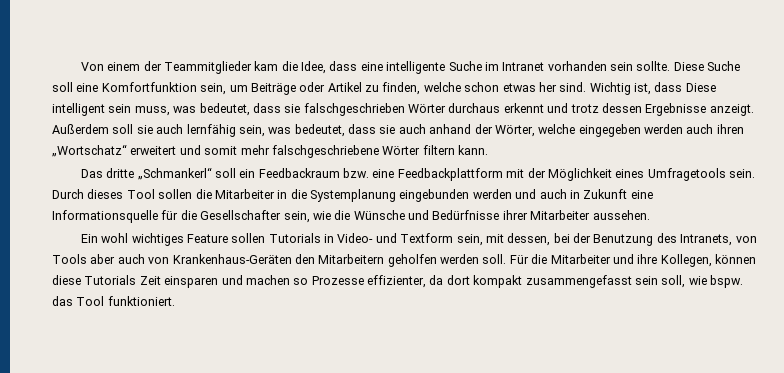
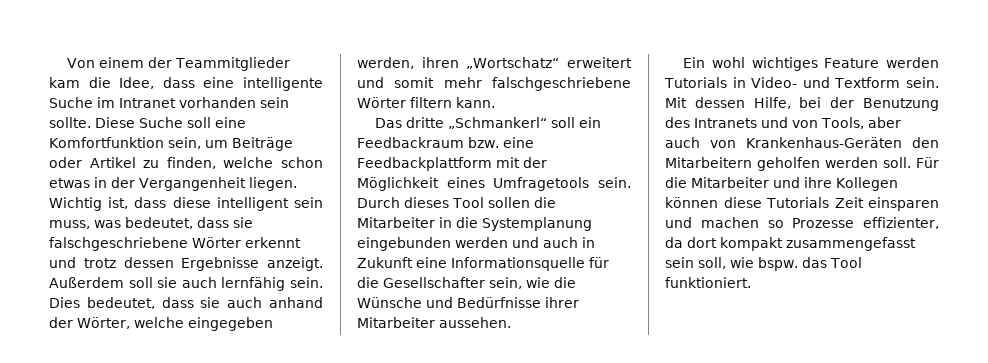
[538,82,587,92] her sind. -> [94,177,297,191] in der Vergangenheit liegen.
[685,83,716,92] Diese -> [172,197,211,208] diese
[303,103,501,116] falschgeschrieben Wörter durchaus -> [49,237,241,251] falschgeschriebene Wörter
[238,125,292,137] sein, was -> [290,277,323,288] [49,297,80,308] sein. Dies
[644,124,714,134] werden auch -> [357,57,414,69] werden,
[231,233,266,243] sollen -> [886,57,939,68] werden
[456,233,757,246] [52,254,87,264] sein, mit dessen, bei der Benutzung des Intranets, von Tools -> [906,77,939,88] [665,97,939,111] [665,117,864,129] sein. Mit dessen Hilfe, bei der Benutzung des Intranets und von Tools,
[660,254,712,267] Kollegen, -> [836,177,898,191] Kollegen

